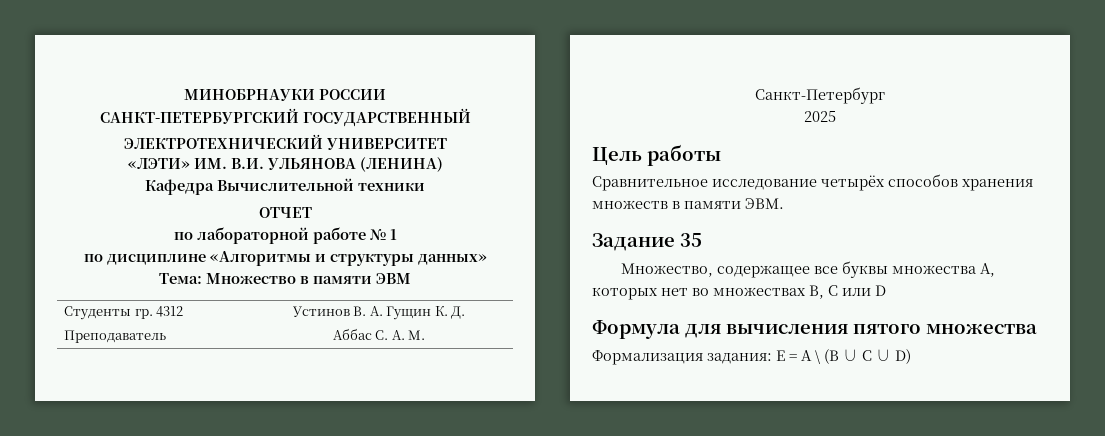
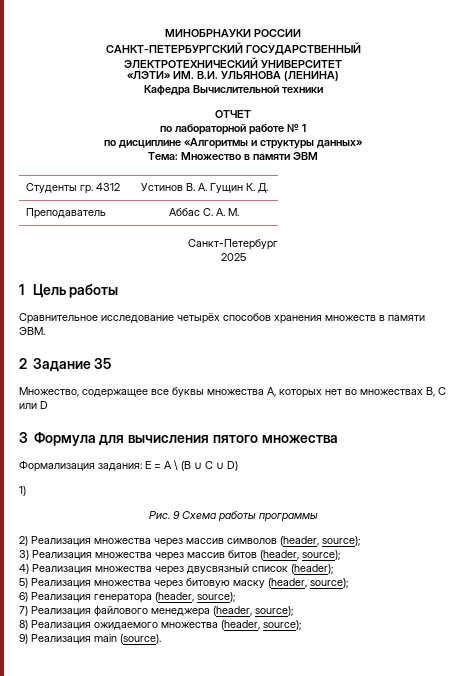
(836, 116) none -> [19,284,24,295] 1
(784, 203) none -> [19,358,27,369] 2
(886, 290) none -> [19,432,28,443] 3
(911, 356) none -> [19,486,26,496] [148,511,318,522] [19,536,360,547] [19,550,340,561] [19,564,333,575] [19,578,348,589] [19,592,235,603] [19,606,293,617] [19,620,301,630] [19,634,161,644] // 1) // Рис. 9 Схема работы программы // 2) Реализация множества через массив символов (header, source); // 3) Реализация множества через массив битов (header, source); // 4) Реализация множества через двусвязный список (header); // 5) Реализация множества через битовую маску (header, source); // 6) Реализация генератора (header, source); // 7) Реализация файлового менеджера (header, source); // 8) Реализация ожидаемого множества (header, source); // 9) Реализация main (source).

